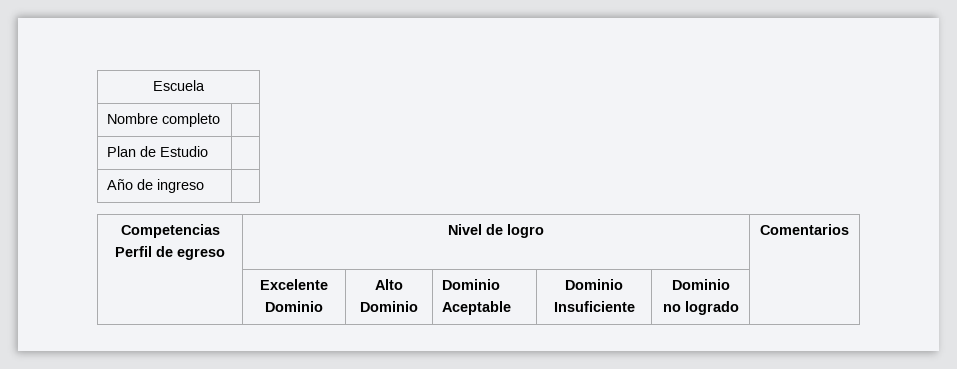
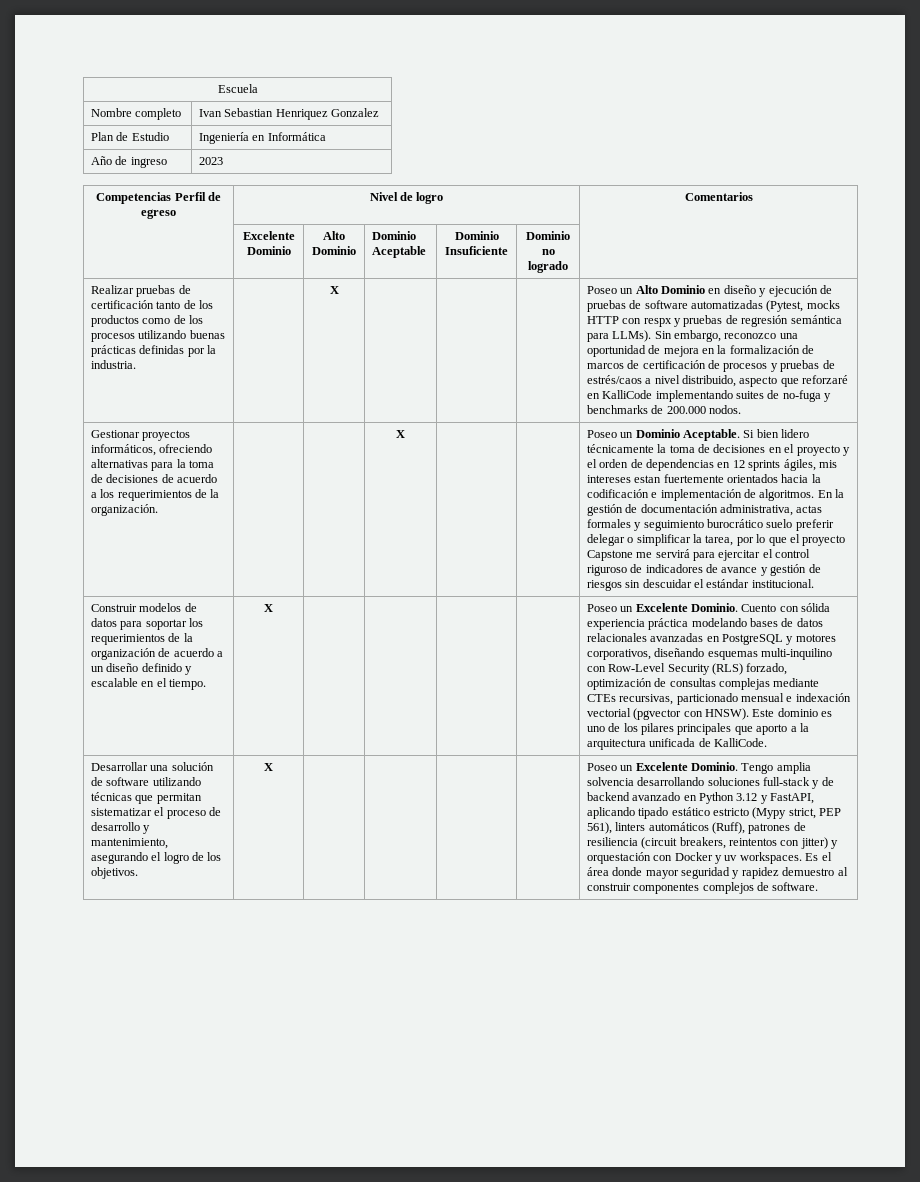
(220, 120) none -> [198,108,380,120] Ivan Sebastian Henriquez Gonzalez
(208, 151) none -> [198,132,326,144] Ingeniería en Informática
(204, 186) none -> [198,157,223,165] 2023
(739, 308) none -> [90,285,191,297] [90,300,214,309] [90,315,204,327] [90,330,225,342] [90,345,217,357] [90,360,136,369] [329,286,339,294] [586,285,832,297] [586,300,840,312] [586,315,842,327] [586,330,798,342] [586,345,815,357] [586,360,835,372] [586,375,849,387] [586,390,832,402] [586,405,742,414] [90,430,191,441] [90,444,213,456] [90,459,215,471] [90,474,218,483] [90,489,220,501] [90,504,158,516] [396,430,405,438] [586,429,810,441] [586,444,850,456] [586,459,837,471] [586,474,821,483] [586,489,845,501] [586,504,823,516] [586,519,834,531] [586,534,846,546] [586,549,811,561] [586,564,821,576] [586,579,814,591] [90,603,197,612] [90,618,204,630] [90,633,193,645] [90,648,224,660] [90,663,193,675] [90,678,207,690] [264,604,273,612] [586,603,831,612] [586,618,823,630] [586,633,836,645] [586,648,833,660] [586,663,788,675] [586,678,820,690] [586,693,851,705] [586,708,833,720] [586,723,809,735] [586,738,768,750] [90,762,214,771] [90,777,201,786] [90,792,202,804] [90,807,222,819] [90,822,151,834] [90,838,168,849] [90,852,222,864] [90,867,138,879] [264,763,273,771] [586,762,811,774] [586,777,834,789] [586,792,815,804] [586,807,842,819] [586,822,806,834] [586,837,839,849] [586,852,832,864] [586,867,848,879] [586,882,819,894] // Realizar pruebas de certificación tanto de los productos como de los procesos utilizando buenas prácticas definidas por la industria. | | X | | | | Poseo un Alto Dominio en diseño y ejecución de pruebas de software automatizadas (Pytest, mocks HTTP con respx y pruebas de regresión semántica para LLMs). Sin embargo, reconozco una oportunidad de mejora en la formalización de marcos de certificación de procesos y pruebas de estrés/caos a nivel distribuido, aspecto que reforzaré en KalliCode implementando suites de no-fuga y benchmarks de 200.000 nodos. // Gestionar proyectos informáticos, ofreciendo alternativas para la toma de decisiones de acuerdo a los requerimientos de la organización. | | | X | | | Poseo un Dominio Aceptable. Si bien lidero técnicamente la toma de decisiones en el proyecto y el orden de dependencias en 12 sprints ágiles, mis intereses estan fuertemente orientados hacia la codificación e implementación de algoritmos. En la gestión de documentación administrativa, actas formales y seguimiento burocrático suelo preferir delegar o simplificar la tarea, por lo que el proyecto Capstone me servirá para ejercitar el control riguroso de indicadores de avance y gestión de riesgos sin descuidar el estándar institucional. // Construir modelos de datos para soportar los requerimientos de la organización de acuerdo a un diseño definido y escalable en el tiempo. | X | | | | | Poseo un Excelente Dominio. Cuento con sólida experiencia práctica modelando bases de datos relacionales avanzadas en PostgreSQL y motores corporativos, diseñando esquemas multi-inquilino con Row-Level Security (RLS) forzado, optimización de consultas complejas mediante CTEs recursivas, particionado mensual e indexación vectorial (pgvector con HNSW). Este dominio es uno de los pilares principales que aporto a la arquitectura unificada de KalliCode. // Desarrollar una solución de software utilizando técnicas que permitan sistematizar el proceso de desarrollo y mantenimiento, asegurando el logro de los objetivos. | X | | | | | Poseo un Excelente Dominio. Tengo amplia solvencia desarrollando soluciones full-stack y de backend avanzado en Python 3.12 y FastAPI, aplicando tipado estático estricto (Mypy strict, PEP 561), linters automáticos (Ruff), patrones de resiliencia (circuit breakers, reintentos con jitter) y orquestación con Docker y uv workspaces. Es el área donde mayor seguridad y rapidez demuestro al construir componentes complejos de software.

